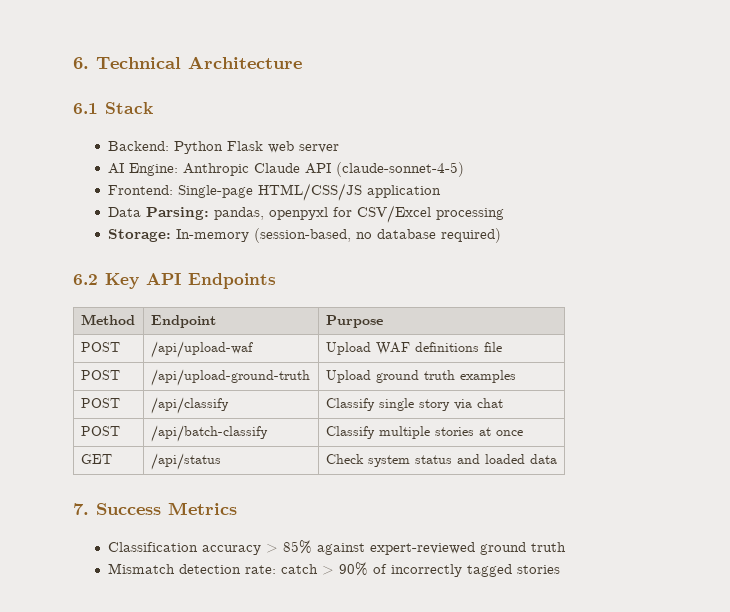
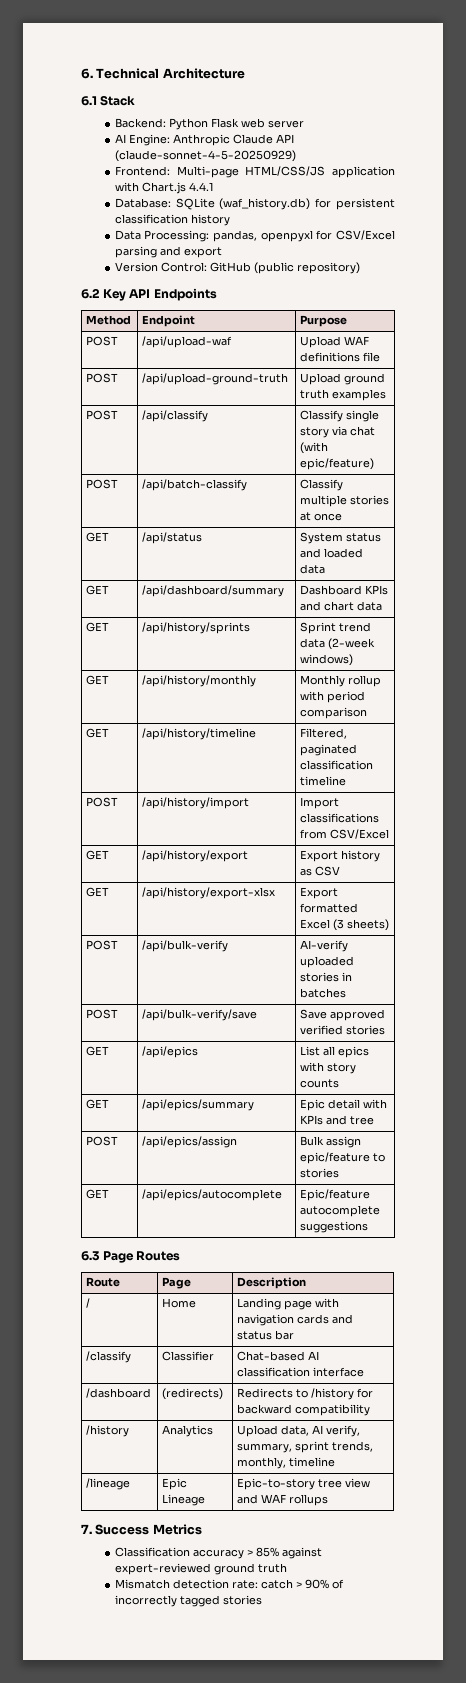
[336,162,465,177] (claude-sonnet-4-5) -> [114,150,296,162] (claude-sonnet-4-5-20250929)
[178,185,254,198] Single-page -> [176,166,239,178] Multi-page
(442, 191) none -> [114,182,214,194] [114,198,395,210] [114,214,230,226] with Chart.js 4.4.1 // Database: SQLite (waf_history.db) for persistent classification history
[146,207,210,220] Parsing: -> [144,230,210,242] Processing:
[436,208,505,220] [108,228,502,243] processing // Storage: In-memory (session-based, no database required) -> [114,246,222,258] [114,262,360,274] parsing and export // Version Control: GitHub (public repository)
(503, 403) none -> [300,442,329,454] [300,458,375,470] (with epic/feature)
[325,454,410,467] Check system -> [300,532,344,544] System
(557, 459) none -> [86,585,110,595] [142,585,285,597] [300,585,389,595] [300,601,383,611] [86,622,110,632] [142,622,251,634] [300,622,372,634] [300,638,376,650] [300,654,354,666] [86,675,110,685] [142,675,257,687] [300,675,382,687] [300,691,366,703] [300,707,368,719] [86,728,110,738] [142,728,257,740] [300,728,348,739] [300,744,358,756] [300,760,374,770] [300,776,347,786] [86,797,119,807] [142,797,250,809] [300,797,340,809] [300,813,380,823] [300,829,390,839] [86,850,110,860] [142,850,249,862] [300,850,381,862] [300,866,341,876] [86,887,110,897] [142,887,276,899] [300,887,339,899] [300,903,359,913] [300,919,390,931] [86,940,119,950] [142,940,229,952] [300,940,349,952] [300,956,355,968] [300,972,353,982] [300,988,347,998] [86,1009,119,1019] [142,1009,258,1021] [300,1009,386,1021] [300,1025,386,1035] [86,1046,110,1056] [142,1046,199,1058] [300,1046,370,1058] [300,1062,357,1074] [300,1079,340,1088] [86,1099,110,1109] [142,1099,255,1111] [300,1099,388,1111] [300,1115,375,1125] [86,1136,119,1146] [142,1136,238,1148] [300,1136,362,1148] [300,1152,386,1164] [300,1168,340,1178] [86,1189,110,1199] [142,1189,283,1201] [300,1189,371,1201] [300,1205,381,1217] [300,1221,369,1233] [81,1251,181,1263] [86,1277,121,1287] [162,1277,192,1289] [237,1277,307,1289] [86,1298,91,1308] [162,1298,197,1308] [237,1298,340,1310] [237,1314,354,1326] [237,1330,295,1340] [86,1351,132,1363] [162,1351,215,1361] [237,1351,320,1361] [237,1367,365,1377] [86,1388,152,1398] [162,1388,224,1400] [237,1388,374,1400] [237,1404,371,1416] [86,1425,130,1437] [162,1425,214,1437] [237,1425,361,1437] [237,1441,374,1453] [237,1457,336,1469] [86,1478,131,1490] [162,1478,188,1490] [162,1494,206,1506] [237,1478,371,1490] [237,1494,329,1506] // GET | /api/dashboard/summary | Dashboard KPIs and chart data // GET | /api/history/sprints | Sprint trend data (2-week windows) // GET | /api/history/monthly | Monthly rollup with period comparison // GET | /api/history/timeline | Filtered, paginated classification timeline // POST | /api/history/import | Import classifications from CSV/Excel // GET | /api/history/export | Export history as CSV // GET | /api/history/export-xlsx | Export formatted Excel (3 sheets) // POST | /api/bulk-verify | AI-verify uploaded stories in batches // POST | /api/bulk-verify/save | Save approved verified stories // GET | /api/epics | List all epics with story counts // GET | /api/epics/summary | Epic detail with KPIs and tree // POST | /api/epics/assign | Bulk assign epic/feature to stories // GET | /api/epics/autocomplete | Epic/feature autocomplete suggestions // 6.3 Page Routes // Route | Page | Description // / | Home | Landing page with navigation cards and status bar // /classify | Classifier | Chat-based AI classification interface // /dashboard | (redirects) | Redirects to /history for backward compatibility // /history | Analytics | Upload data, AI verify, summary, sprint trends, monthly, timeline // /lineage | Epic Lineage | Epic-to-story tree view and WAF rollups

